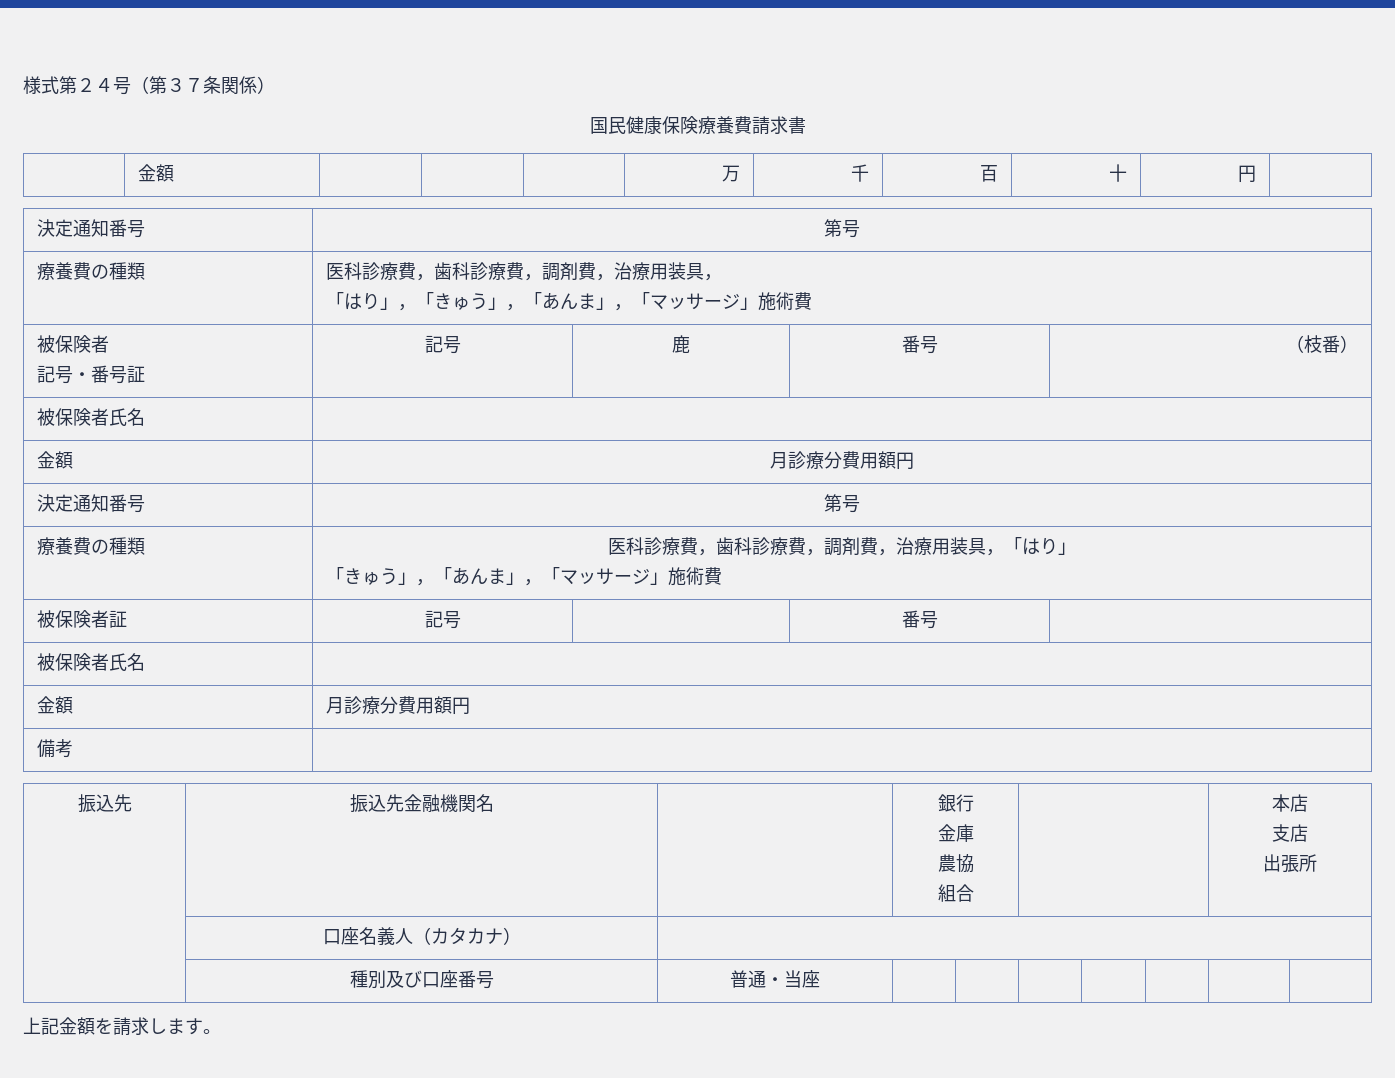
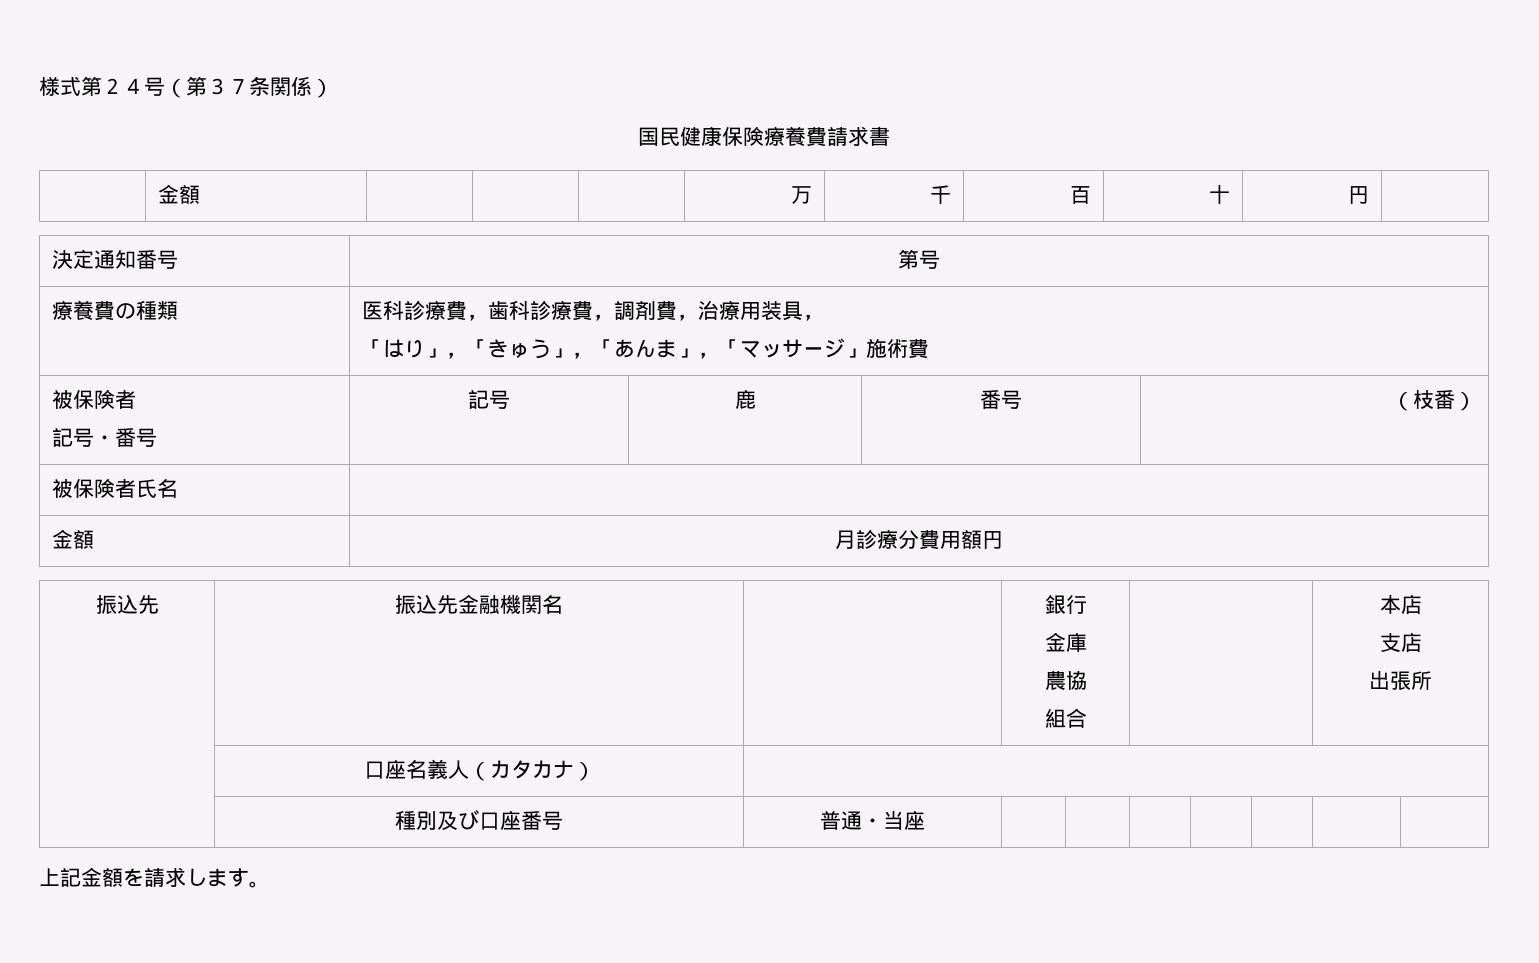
[127,365,146,383] 証 -> (158, 437) none
[37,494,146,513] [824,494,860,513] [37,537,146,555] [608,537,1076,556] [326,567,723,586] [37,610,128,628] [424,610,461,629] [901,610,938,629] [37,653,146,671] [37,696,74,714] [326,696,471,715] [37,739,74,758] // 決定通知番号 | 第号 // 療養費の種類 | 医科診療費，歯科診療費，調剤費，治療用装具，「はり」 // 「きゅう」，「あんま」，「マッサージ」施術費 // 被保険者証 | 記号 | | 番号 | // 被保険者氏名 | // 金額 | 月診療分費用額円 // 備考 | -> (1003, 540) none

